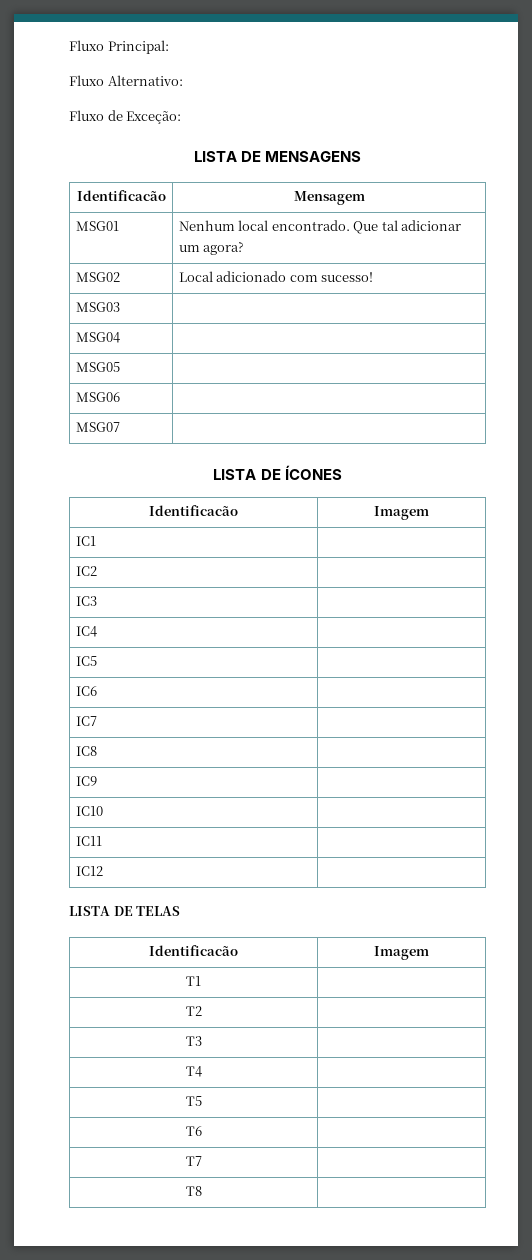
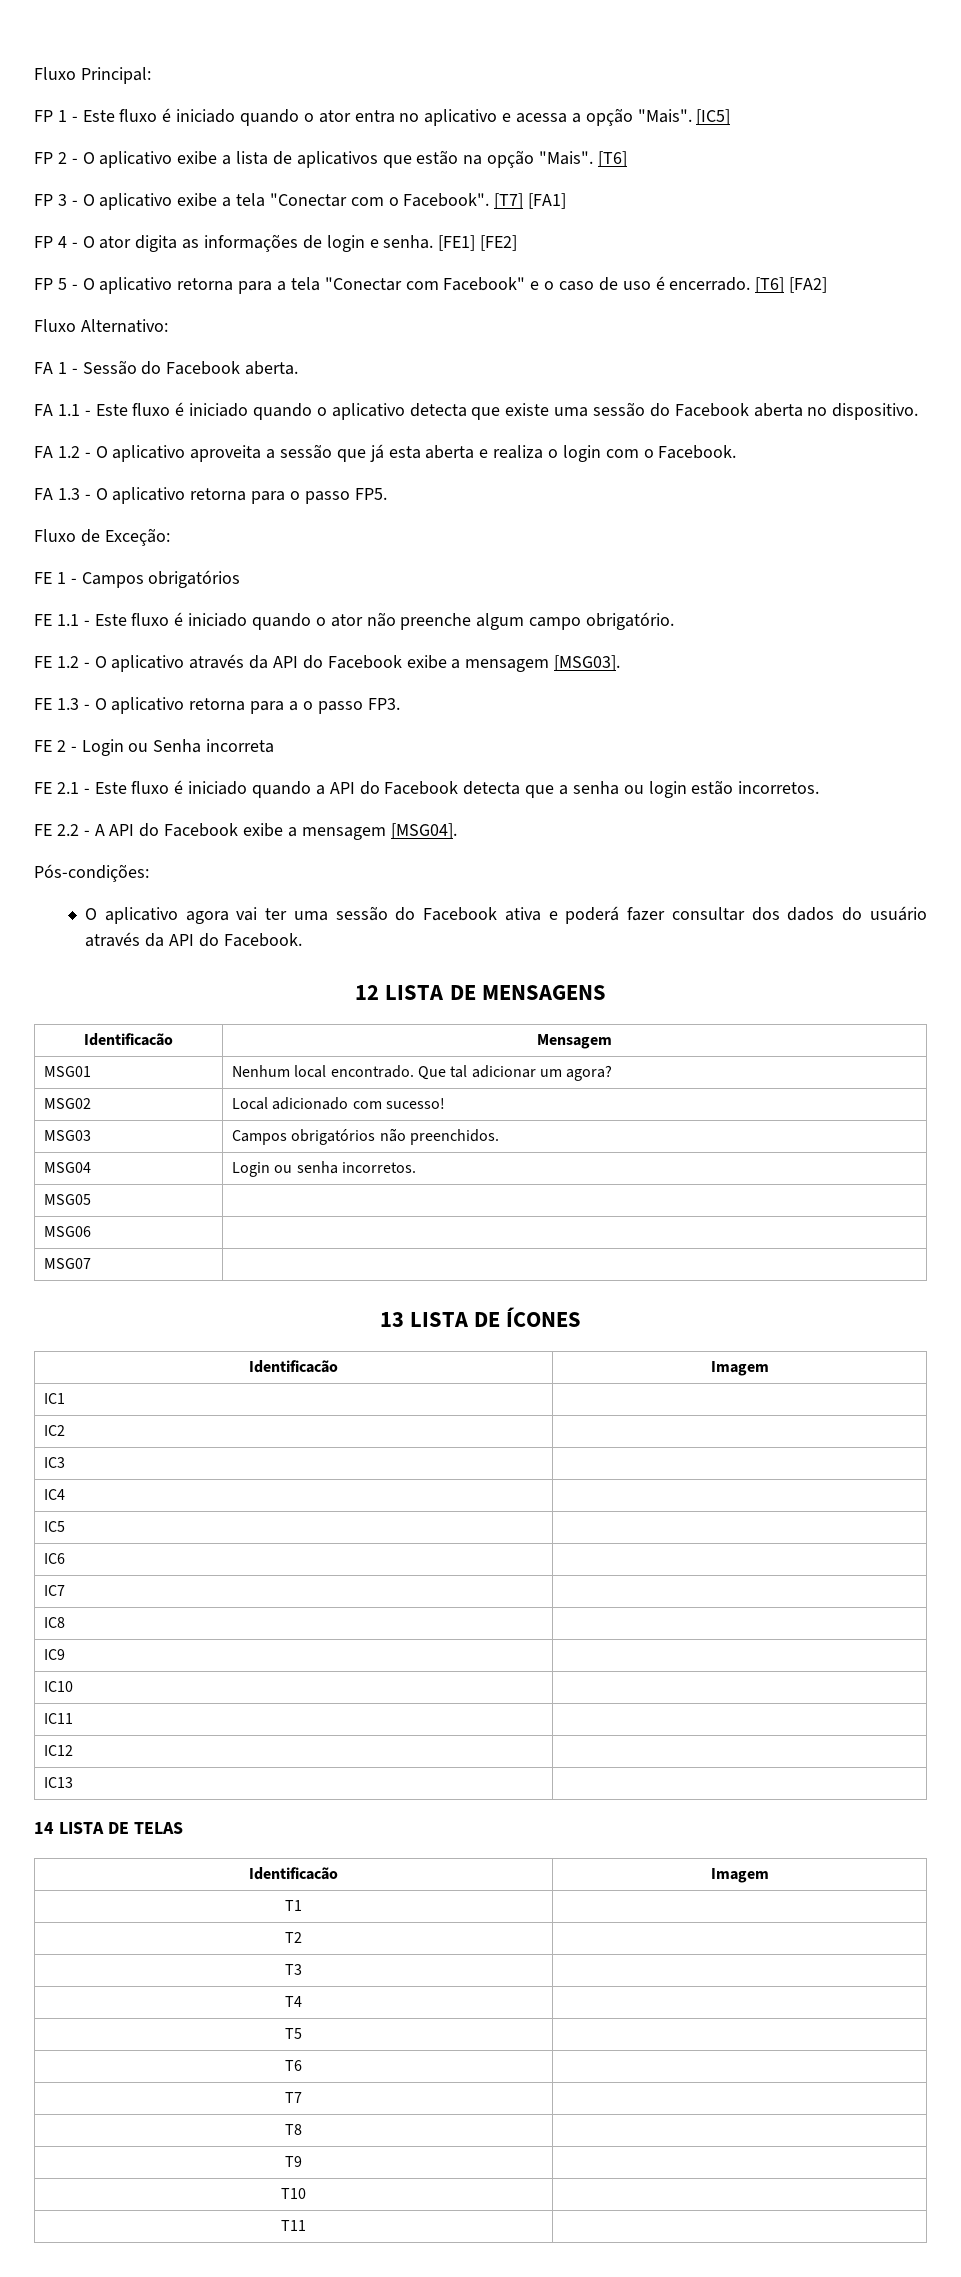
[69,75,183,86] [69,110,182,124] Fluxo Alternativo: // Fluxo de Exceção: // -> [34,108,731,126] [34,150,627,168] [34,193,567,210] [34,234,518,252] [34,276,828,294] [34,319,168,333] [34,360,299,375] [34,402,919,420] [34,444,737,462] [34,487,387,504] [34,528,170,546] [34,570,241,588] [34,612,675,630] [34,654,621,672] [34,697,400,714] [34,739,275,756] [34,780,820,798] [34,823,457,840] [34,864,149,882] [85,906,927,924] [85,932,302,947] [355,985,380,1000] FP 1 - Este fluxo é iniciado quando o ator entra no aplicativo e acessa a opção "Mais". [IC5] // FP 2 - O aplicativo exibe a lista de aplicativos que estão na opção "Mais". [T6] // FP 3 - O aplicativo exibe a tela "Conectar com o Facebook". [T7] [FA1] // FP 4 - O ator digita as informações de login e senha. [FE1] [FE2] // FP 5 - O aplicativo retorna para a tela "Conectar com Facebook" e o caso de uso é encerrado. [T6] [FA2] // Fluxo Alternativo: // FA 1 - Sessão do Facebook aberta. // FA 1.1 - Este fluxo é iniciado quando o aplicativo detecta que existe uma sessão do Facebook aberta no dispositivo. // FA 1.2 - O aplicativo aproveita a sessão que já esta aberta e realiza o login com o Facebook. // FA 1.3 - O aplicativo retorna para o passo FP5. // Fluxo de Exceção: // FE 1 - Campos obrigatórios // FE 1.1 - Este fluxo é iniciado quando o ator não preenche algum campo obrigatório. // FE 1.2 - O aplicativo através da API do Facebook exibe a mensagem [MSG03]. // FE 1.3 - O aplicativo retorna para a o passo FP3. // FE 2 - Login ou Senha incorreta // FE 2.1 - Este fluxo é iniciado quando a API do Facebook detecta que a senha ou login estão incorretos. // FE 2.2 - A API do Facebook exibe a mensagem [MSG04]. // Pós-condições: // O aplicativo agora vai ter uma sessão do Facebook ativa e poderá fazer consultar dos dados do usuário através da API do Facebook. // 12
[75,332,120,343] // MSG04 | -> [232,1128,500,1145] [44,1162,92,1173] [232,1161,417,1177] Campos obrigatórios não preenchidos. // MSG04 | Login ou senha incorretos.
(120, 427) none -> [379,1312,404,1327] 13
(103, 871) // -> [44,1777,74,1788] [34,1822,54,1834] // IC13 | // 14
(202, 1191) none -> [285,2156,302,2167] [281,2188,306,2199] [281,2220,306,2231] // T9 | // T10 | // T11 |

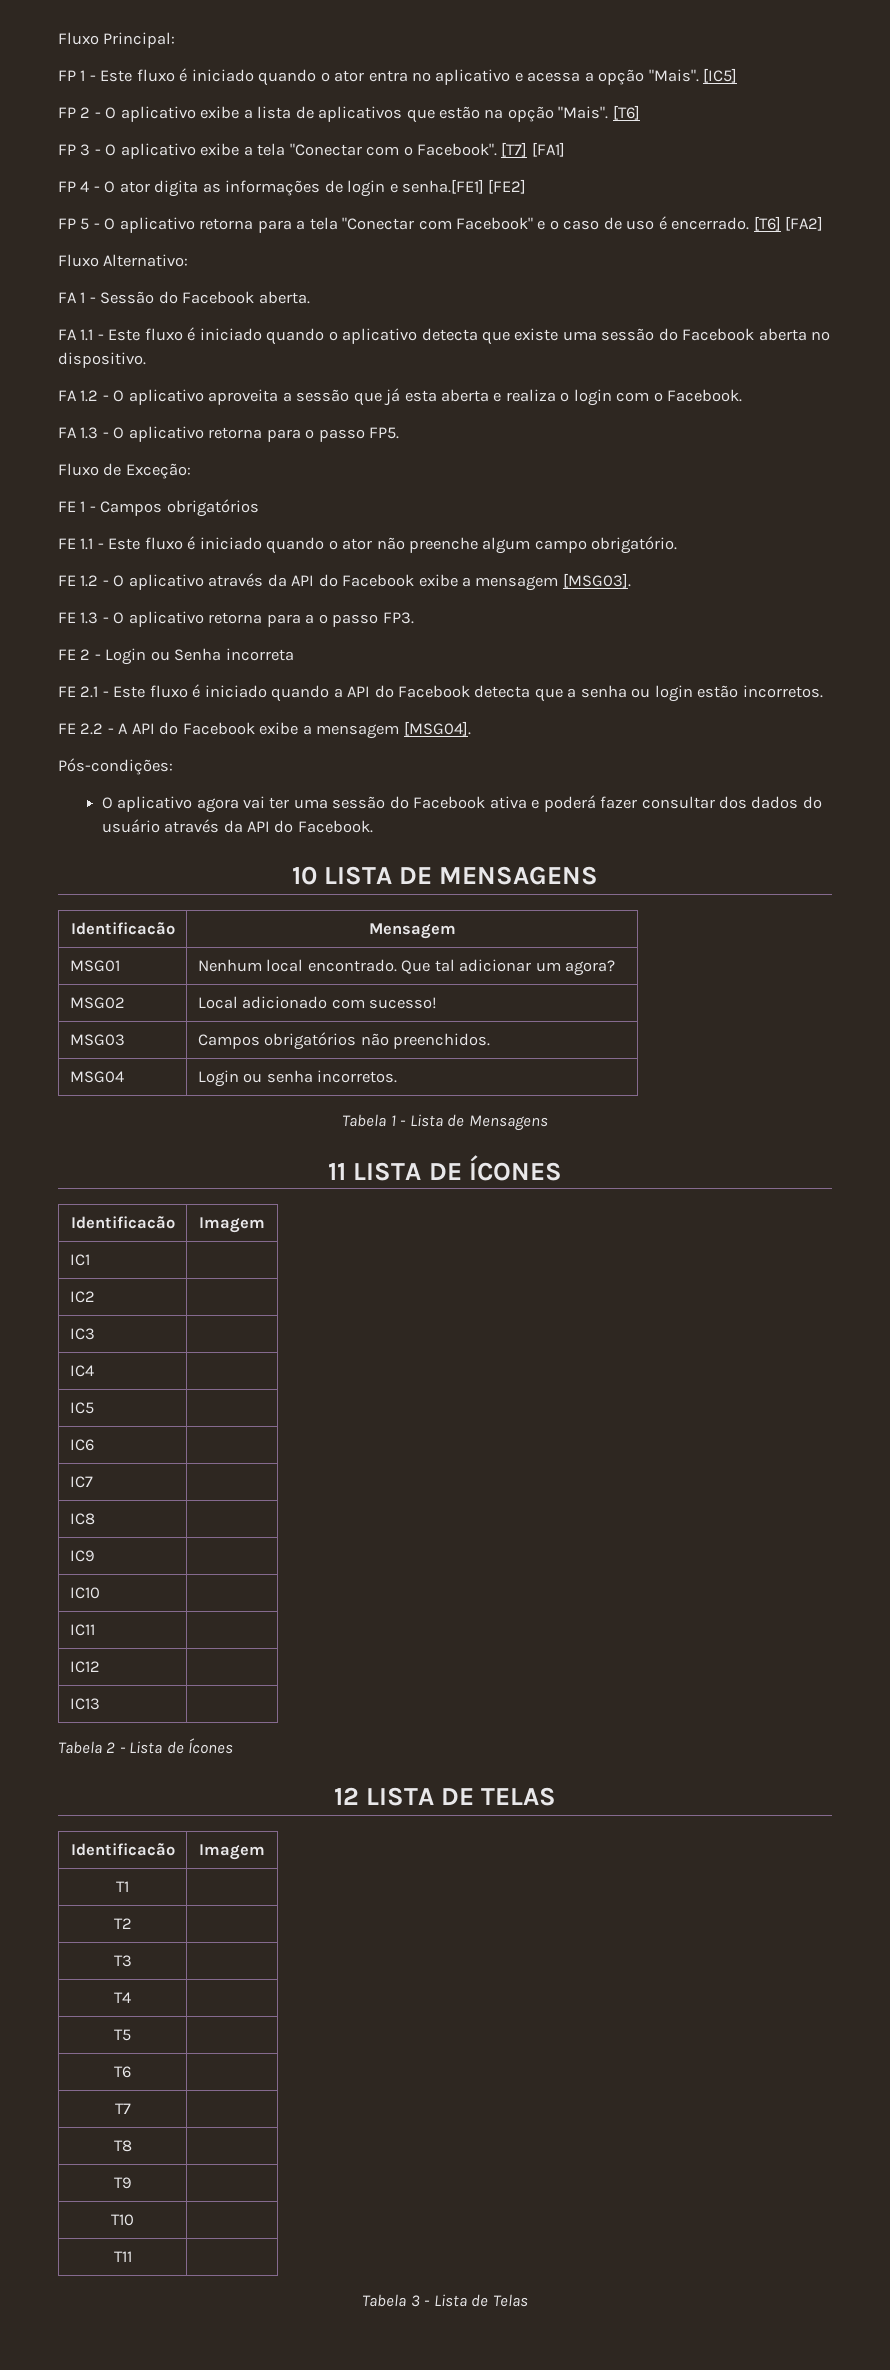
[383,235,476,251] senha. [FE1] -> [402,179,485,194] senha.[FE1]
[355,985,380,1000] 12 -> [291,866,317,885] 10
[44,1194,92,1205] [44,1226,92,1237] [44,1258,92,1269] [379,1312,404,1327] // MSG05 | // MSG06 | // MSG07 | // 13 -> [342,1114,548,1131] [328,1163,347,1180] // Tabela 1 - Lista de Mensagens // 11
[34,1822,54,1834] 14 -> [58,1738,234,1754] [333,1787,359,1805] Tabela 2 - Lista de Ícones // 12
(306, 2225) none -> [362,2294,528,2307] // Tabela 3 - Lista de Telas

